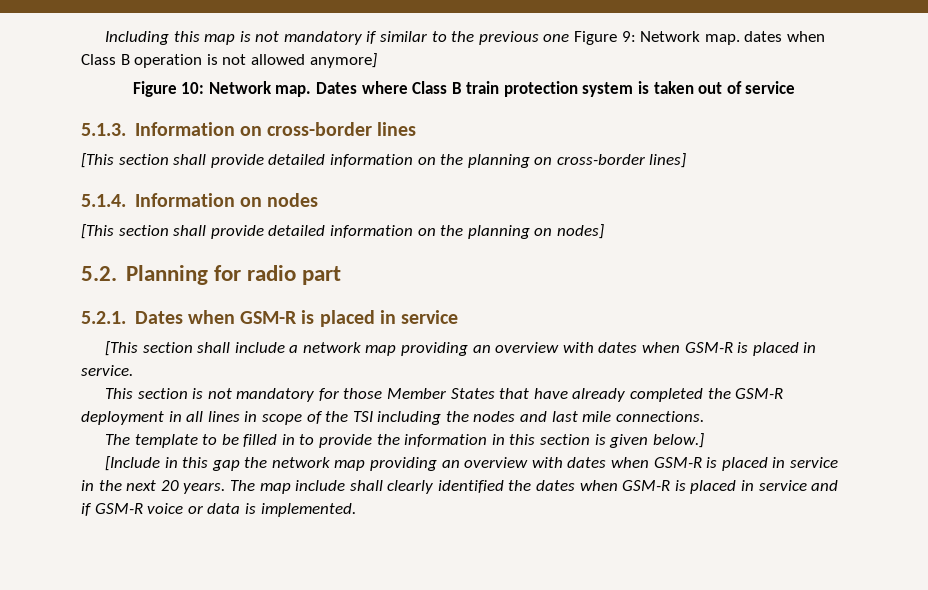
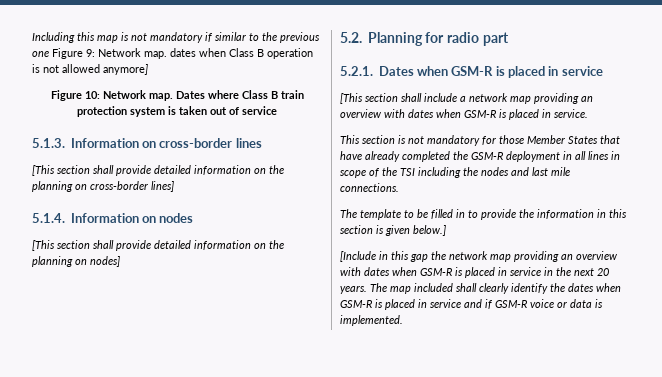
[295,480,346,491] include -> [414,283,453,292] included
[437,480,504,493] identified -> [511,283,548,294] identify

